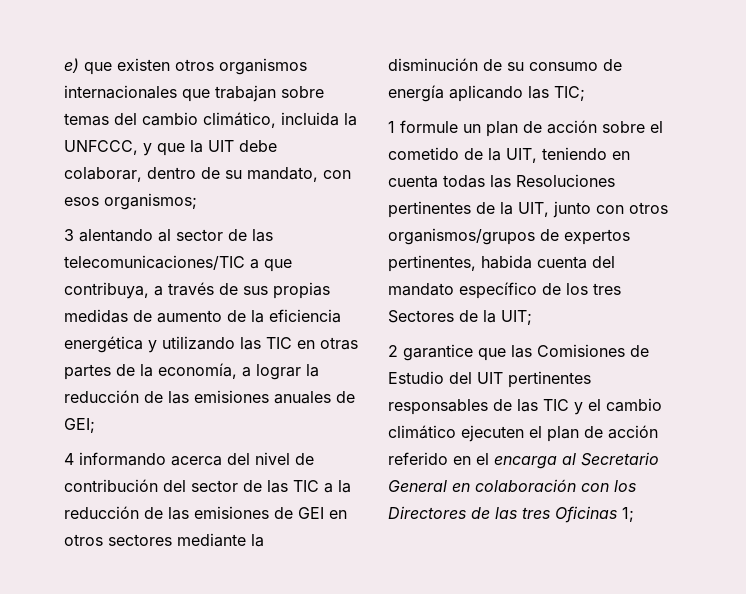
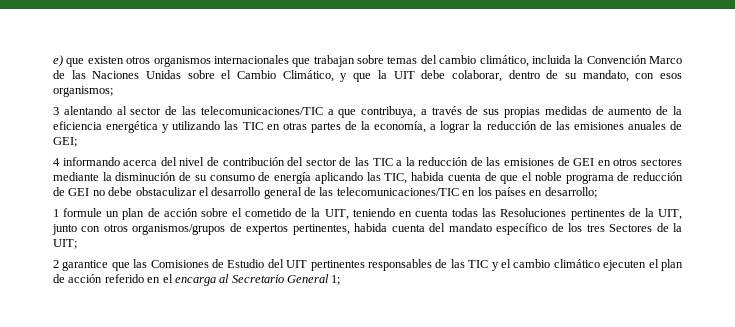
[64,140,138,155] UNFCCC, -> [586,55,682,64] [53,70,334,82] Convención Marco de las Naciones Unidas sobre el Cambio Climático,
[554,86,585,101] TIC; -> [384,172,684,184] [53,187,597,199] TIC, habida cuenta de que el noble programa de reducción de GEI no debe obstaculizar el desarrollo general de las telecomunicaciones/TIC en los países en desarrollo;
[452,479,636,492] [388,506,617,523] en colaboración con los Directores de las tres Oficinas -> (329, 278) none

